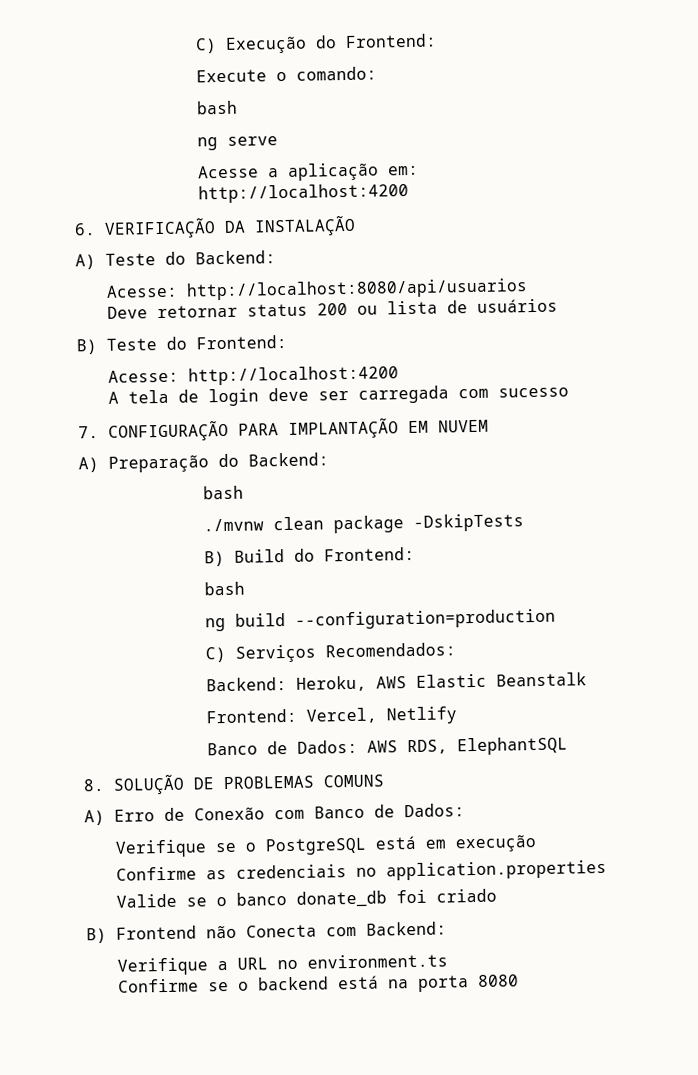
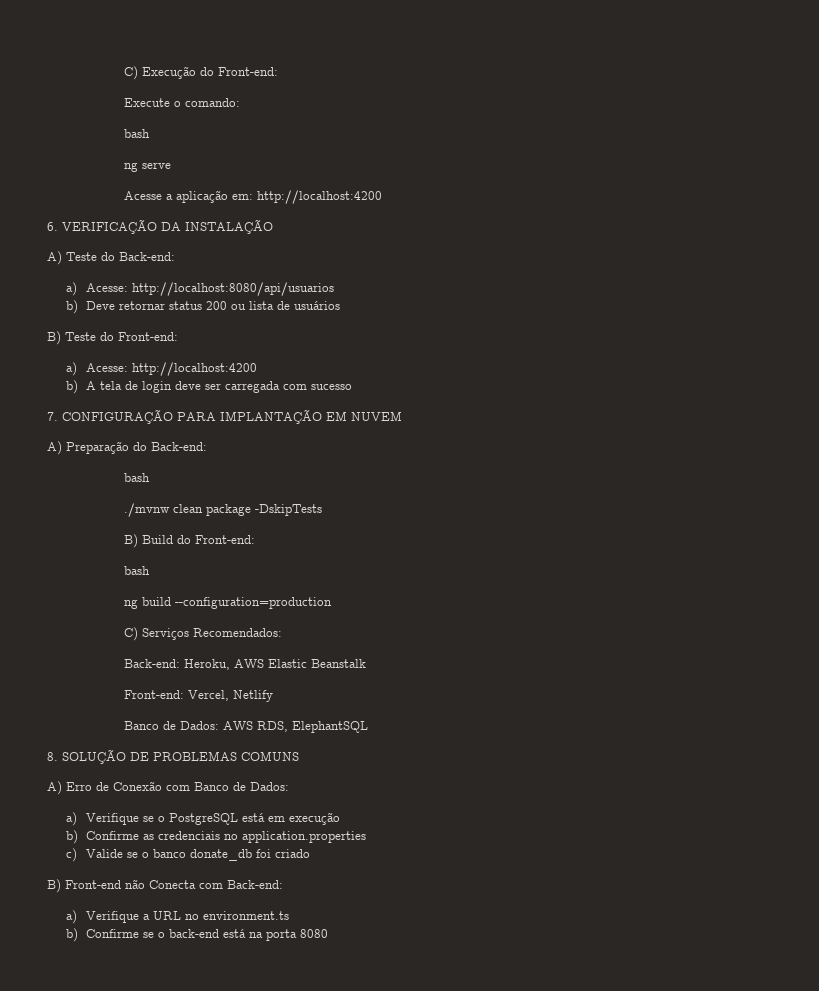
[345,33,438,48] Frontend: -> [218,67,279,76] Front-end:
[195,250,276,265] Backend: // -> [119,252,175,261] [66,282,78,296] Back-end: // a)
(529, 289) none -> [66,300,79,314] b)
[196,334,287,350] Frontend: // -> [118,332,178,341] [66,362,78,376] Front-end: // a)
(400, 375) none -> [66,380,79,394] b)
[248,452,329,467] Backend: -> [151,442,207,451] Back-end:
[324,546,416,562] Frontend: -> [195,535,256,544] Front-end:
[206,677,288,692] Backend: -> [124,659,181,668] Back-end:
[206,708,298,724] Frontend: -> [124,690,185,699] Front-end:
(465, 810) none -> [66,812,78,826] a)
(538, 843) none -> [66,830,79,844] b)
(608, 870) none -> [66,848,78,862] c)
[116,925,197,940] Frontend -> [65,880,121,889] Front-end
[366,921,447,936] Backend: // -> [227,880,283,889] [66,910,78,924] Back-end: // a)
(449, 961) none -> [66,928,79,942] b)
[258,976,330,991] backend -> [168,929,219,938] back-end

